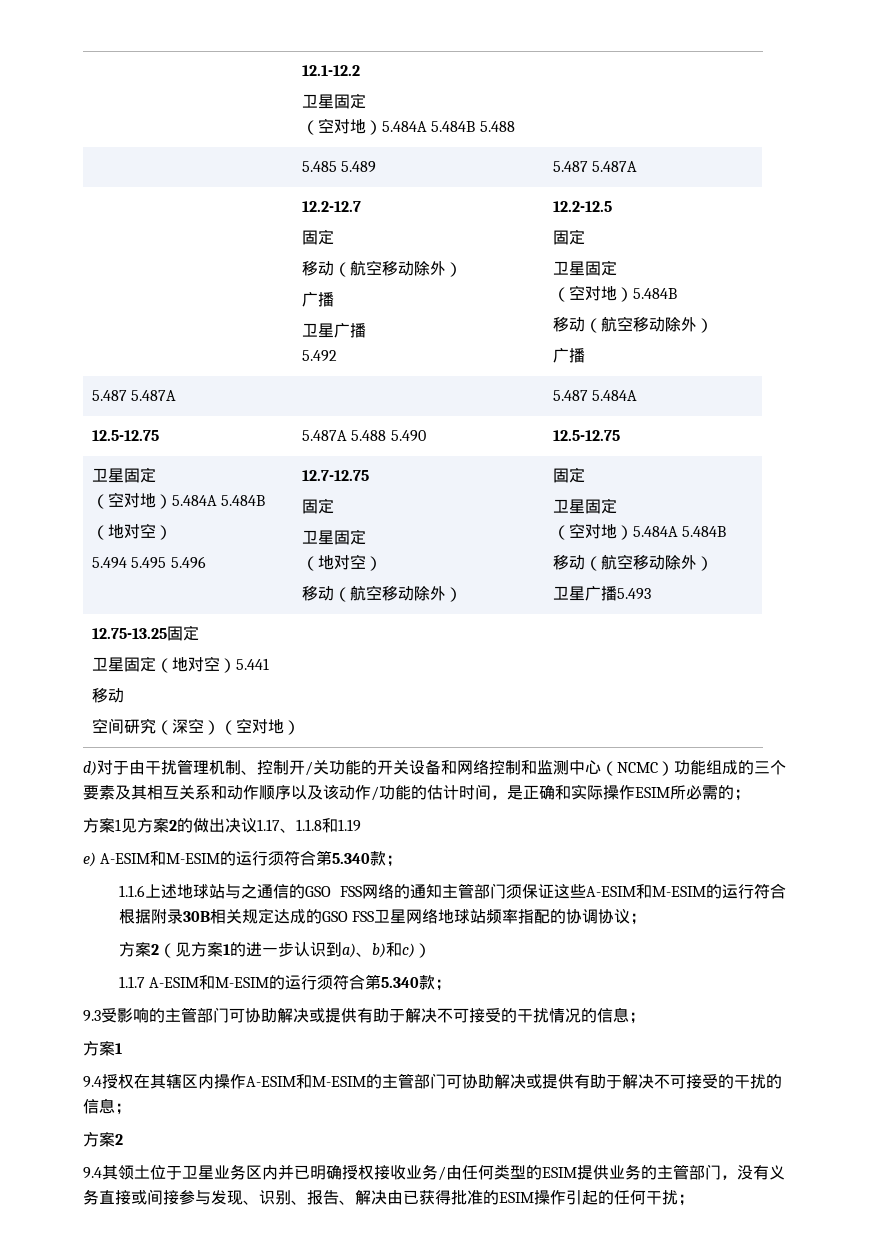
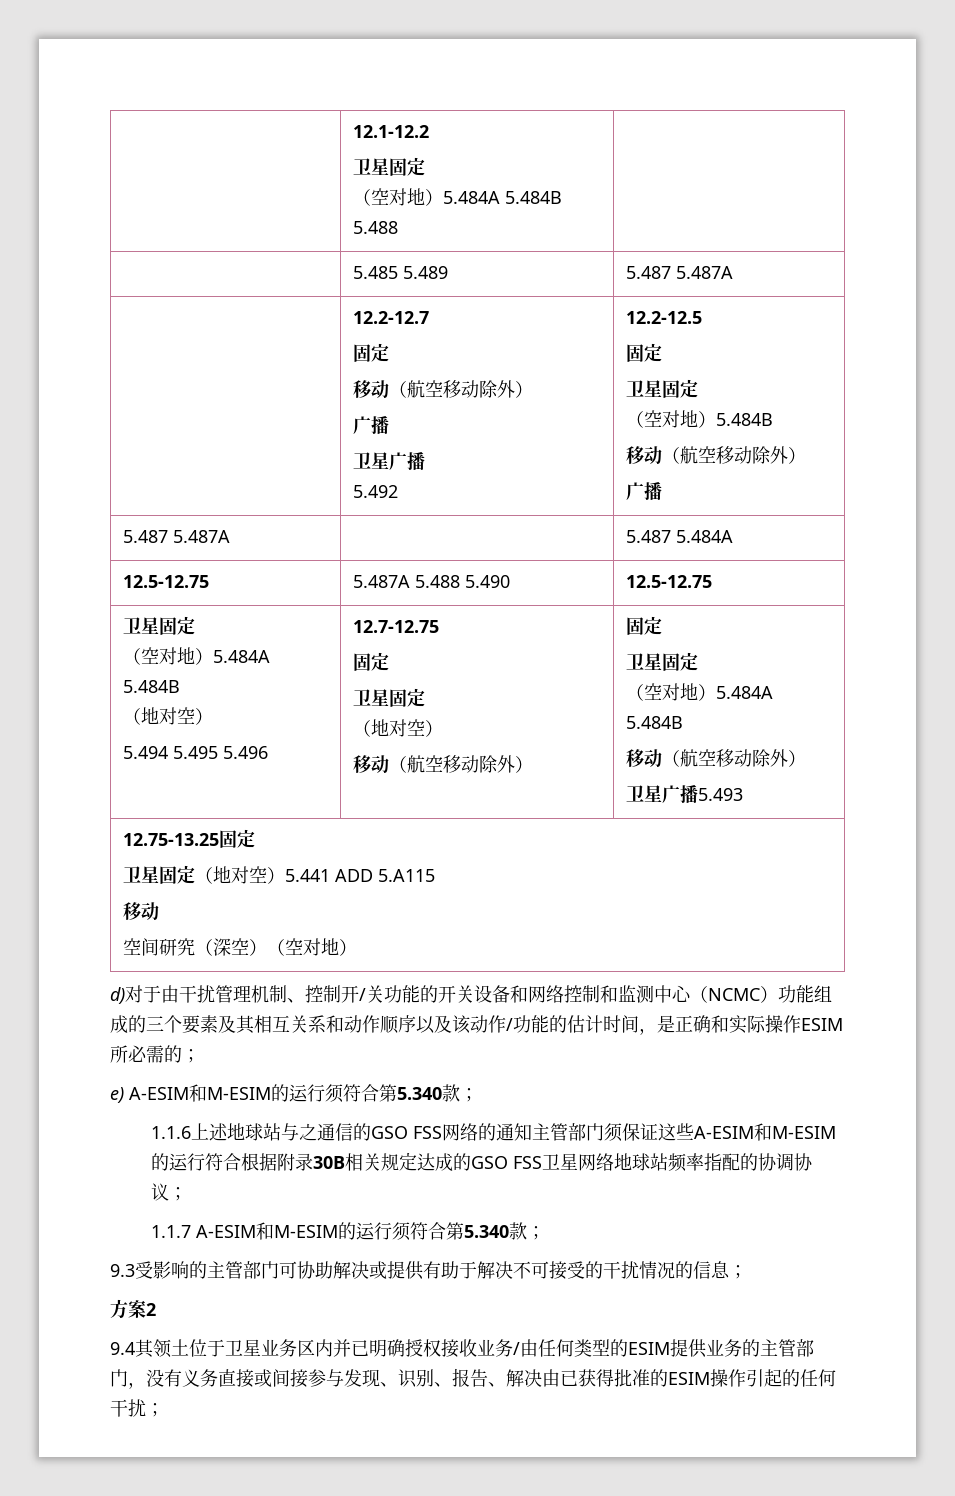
(269, 664) none -> [334,869,435,882] ADD 5.A115
[83,818,361,833] // 方案1见方案2的做出决议1.17、1.1.8和1.19 -> (200, 1056) none
[118,942,431,958] // 方案2（见方案1的进一步认识到a)、b)和c)） -> (188, 1194) none
[83,1041,122,1056] [83,1073,782,1089] [83,1098,131,1115] // 方案1 // 9.4授权在其辖区内操作A-ESIM和M-ESIM的主管部门可协助解决或提供有助于解决不可接受的干扰的信息； -> (747, 1272) none

